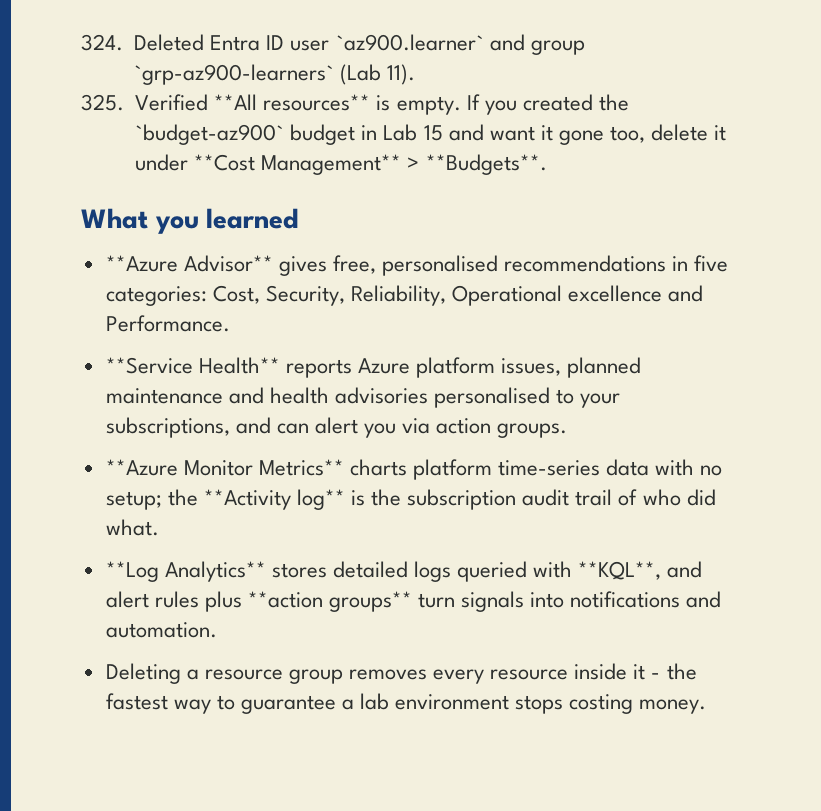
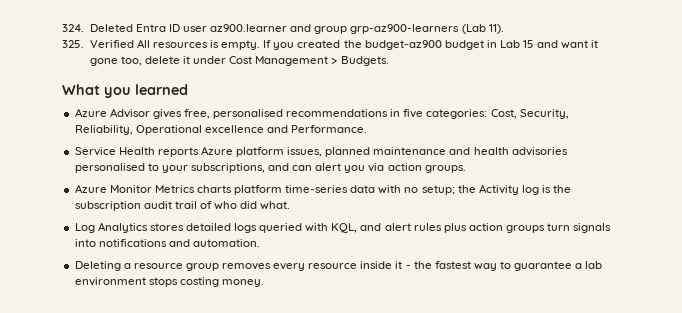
[335,34,484,51] `az900.learner` -> [210,24,288,32] az900.learner
[134,64,335,85] `grp-az900-learners` -> [350,24,460,34] grp-az900-learners
[214,94,371,111] **All resources** -> [136,39,208,48] All resources
[135,124,285,145] `budget-az900` -> [364,40,442,50] budget-az900
[194,154,547,175] **Cost Management** > **Budgets**. -> [229,56,389,66] Cost Management > Budgets.
[105,255,273,272] **Azure Advisor** -> [74,108,150,118] Azure Advisor
[105,357,280,374] **Service Health** -> [74,147,155,156] Service Health
[105,459,344,476] **Azure Monitor Metrics** -> [74,184,195,193] Azure Monitor Metrics
[203,489,345,510] **Activity log** -> [478,184,539,195] Activity log
[105,561,266,582] **Log Analytics** -> [74,222,148,233] Log Analytics
[578,561,662,580] **KQL**, -> [331,223,358,233] KQL,
[247,591,413,612] **action groups** -> [468,223,546,233] action groups

